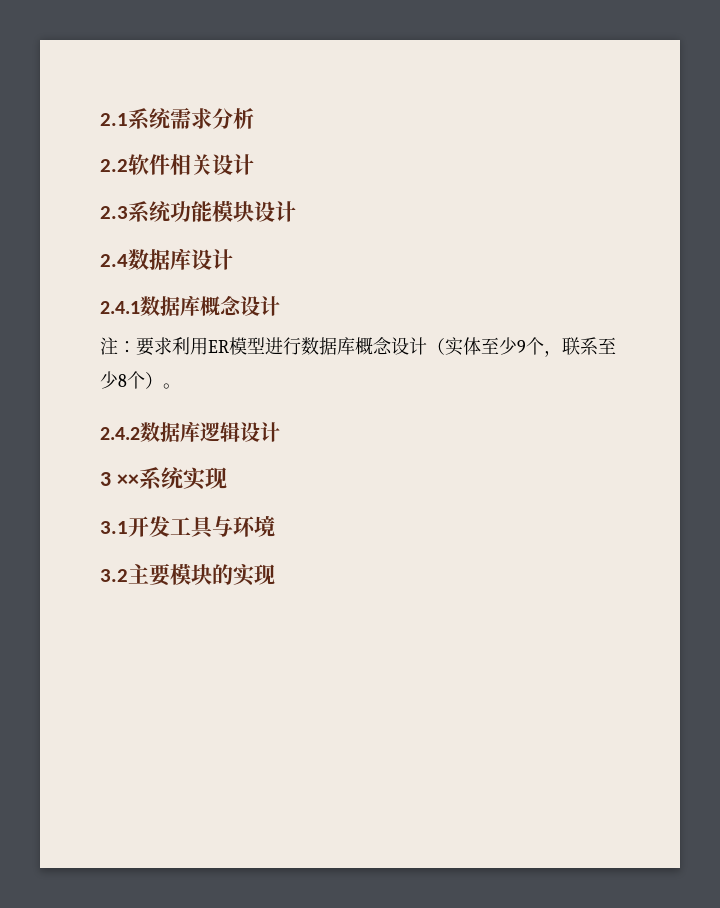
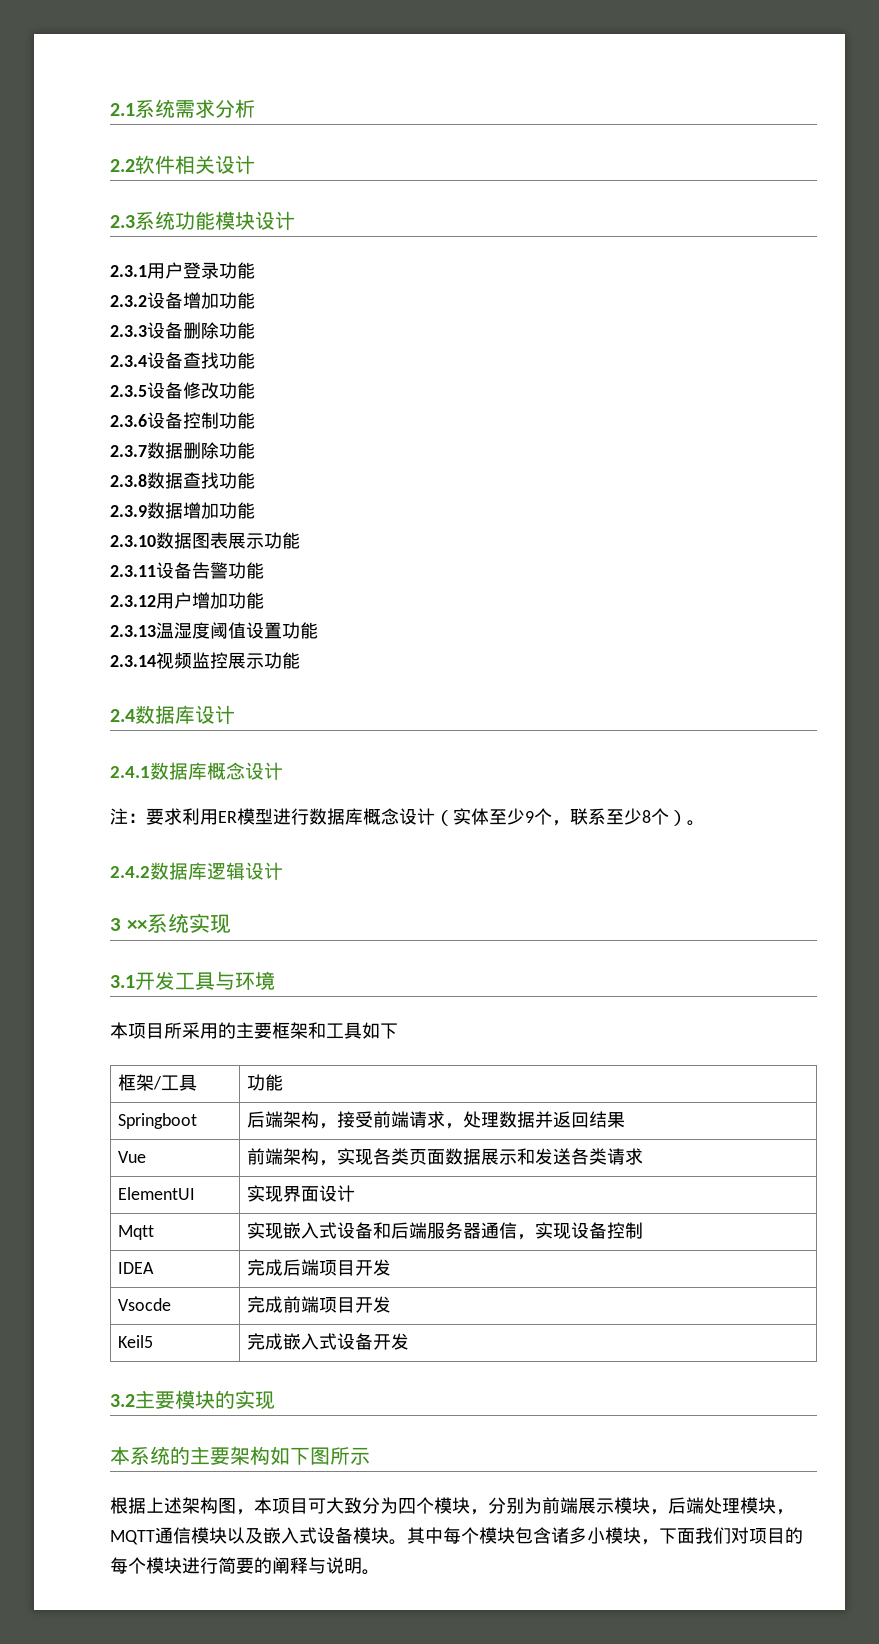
(296, 211) none -> [110,262,255,279] [110,292,255,309] [110,322,255,339] [110,352,255,369] [110,382,255,399] [110,412,255,429] [110,442,255,459] [110,472,255,489] [110,502,255,519] [110,532,300,549] [110,562,264,579] [110,592,264,609] [110,622,318,639] [110,652,300,669] // 2.3.1用户登录功能 // 2.3.2设备增加功能 // 2.3.3设备删除功能 // 2.3.4设备查找功能 // 2.3.5设备修改功能 // 2.3.6设备控制功能 // 2.3.7数据删除功能 // 2.3.8数据查找功能 // 2.3.9数据增加功能 // 2.3.10数据图表展示功能 // 2.3.11设备告警功能 // 2.3.12用户增加功能 // 2.3.13温湿度阈值设置功能 // 2.3.14视频监控展示功能
(275, 526) none -> [110,1022,398,1039] [117,1074,197,1091] [246,1074,283,1091] [117,1113,197,1129] [246,1111,625,1129] [117,1151,146,1163] [246,1148,643,1166] [117,1187,195,1200] [246,1185,355,1202] [117,1225,154,1240] [246,1222,643,1240] [117,1262,154,1274] [246,1259,391,1276] [117,1298,171,1311] [246,1296,391,1313] [117,1335,153,1348] [246,1333,409,1350] // 本项目所采用的主要框架和工具如下 // 框架/工具 | 功能 // Springboot | 后端架构，接受前端请求，处理数据并返回结果 // Vue | 前端架构，实现各类页面数据展示和发送各类请求 // ElementUI | 实现界面设计 // Mqtt | 实现嵌入式设备和后端服务器通信，实现设备控制 // IDEA | 完成后端项目开发 // Vsocde | 完成前端项目开发 // Keil5 | 完成嵌入式设备开发
(275, 574) none -> [110,1446,370,1465] [110,1497,794,1515] [110,1527,803,1545] [110,1557,380,1575] // 本系统的主要架构如下图所示 // 根据上述架构图，本项目可大致分为四个模块，分别为前端展示模块，后端处理模块，MQTT通信模块以及嵌入式设备模块。其中每个模块包含诸多小模块，下面我们对项目的每个模块进行简要的阐释与说明。

